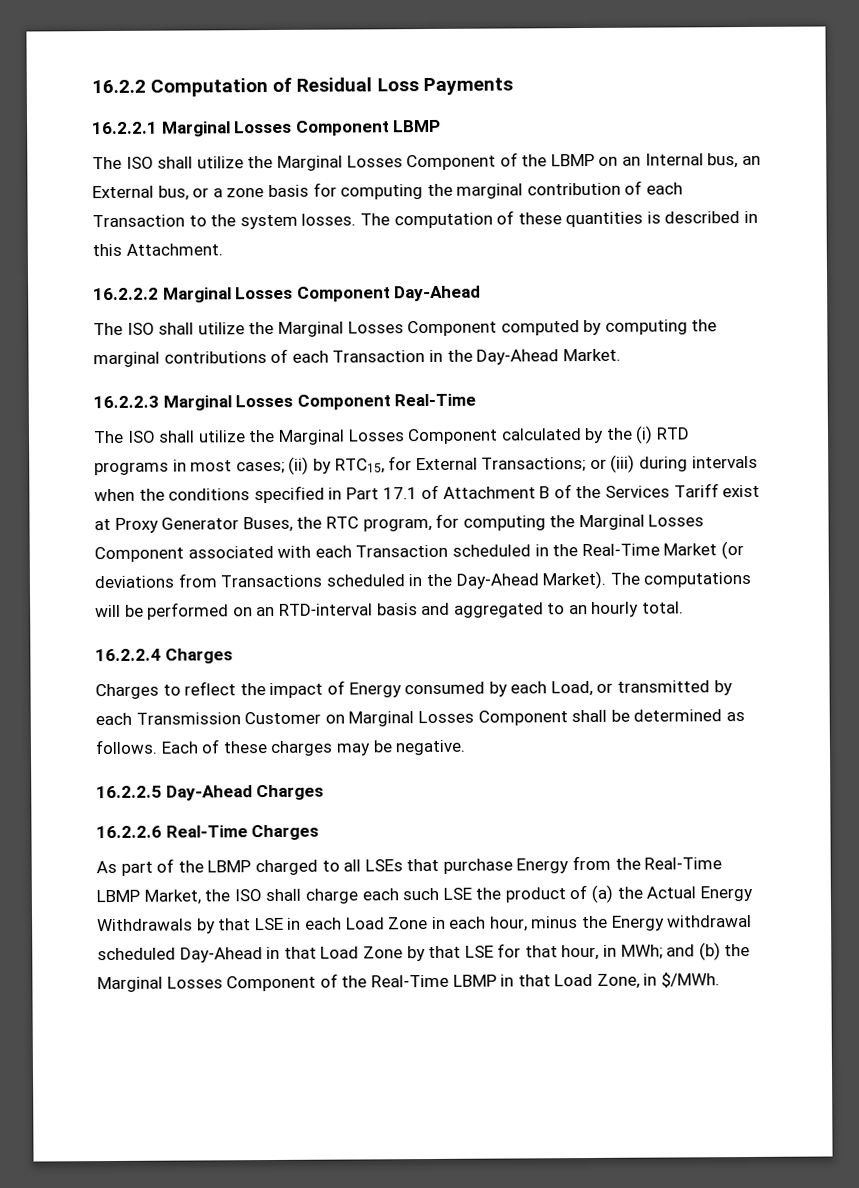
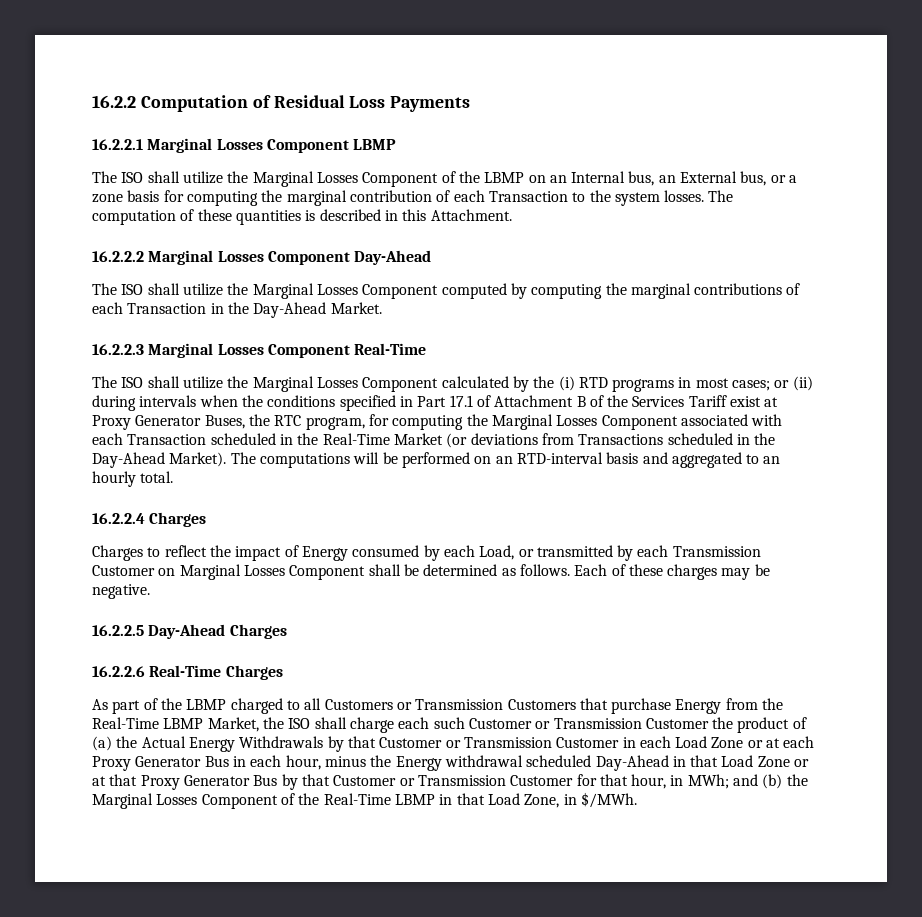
[288,454,636,475] (ii) by RTC15, for External Transactions; or (iii) -> [774,376,813,391] or (ii)
[364,859,403,872] LSEs -> [324,699,576,710] Customers or Transmission Customers
[442,887,472,900] LSE -> [468,718,709,729] Customer or Transmission Customer
[254,917,429,931] LSE in each Load Zone -> [379,736,815,748] [92,756,229,771] Customer or Transmission Customer in each Load Zone or at each Proxy Generator Bus
[406,945,494,962] by that LSE -> [794,759,810,767] [92,774,574,790] or at that Proxy Generator Bus by that Customer or Transmission Customer

